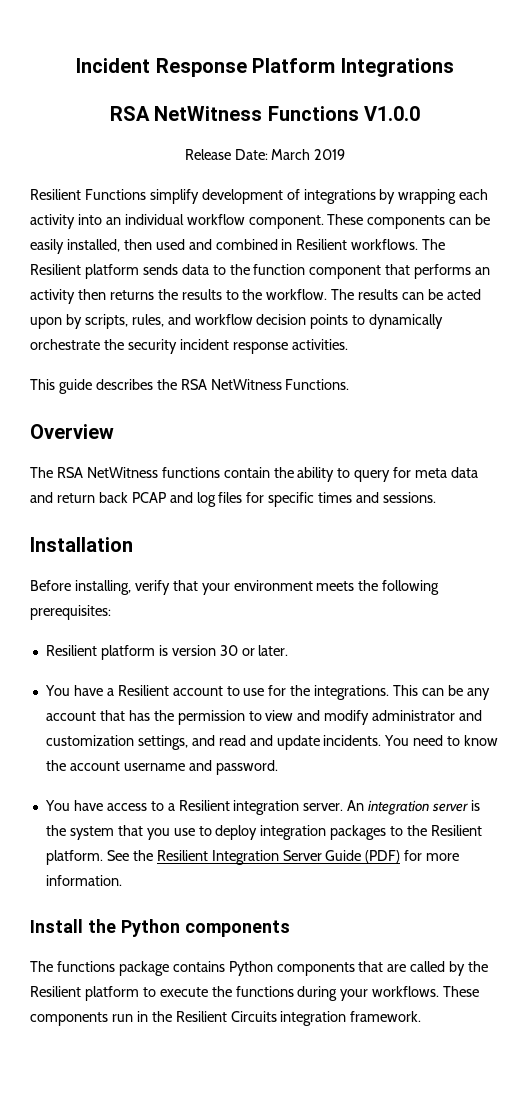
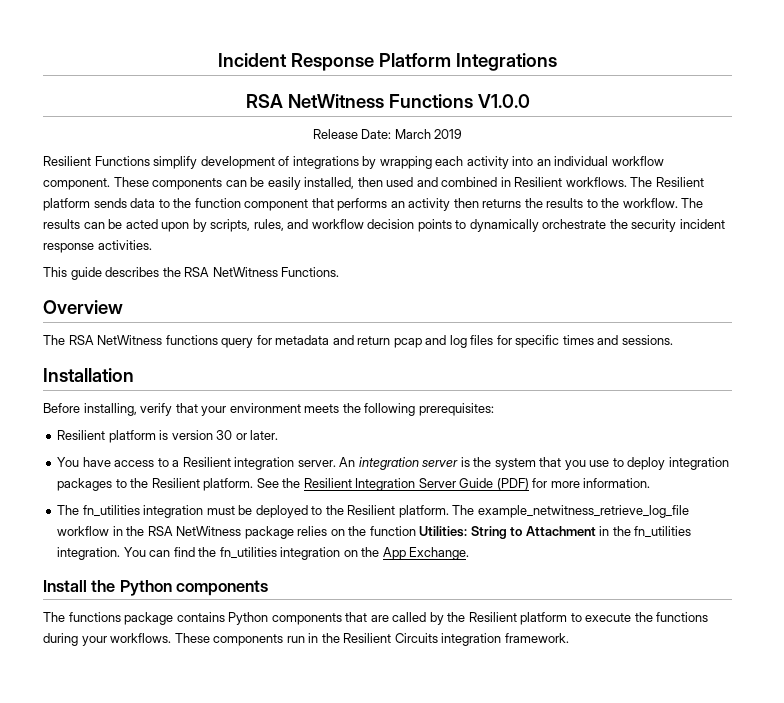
[223,467,479,482] [30,492,166,503] contain the ability to query for meta data and return back PCAP -> [221,335,422,348] query for metadata and return pcap
[44,685,490,700] [45,710,483,725] [45,735,499,750] [45,760,278,775] // You have a Resilient account to use for the integrations. This can be any account that has the permission to view and modify administrator and customization settings, and read and update incidents. You need to know the account username and password. -> (279, 435) none
(122, 880) none -> [57,505,689,518] [57,526,692,539] [57,547,470,560] // The fn_utilities integration must be deployed to the Resilient platform. The example_netwitness_retrieve_log_file workflow in the RSA NetWitness package relies on the function Utilities: String to Attachment in the fn_utilities integration. You can find the fn_utilities integration on the App Exchange.

